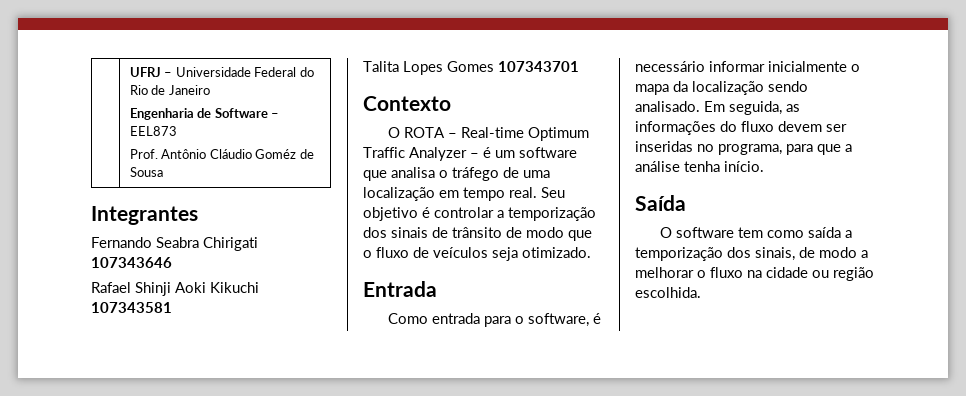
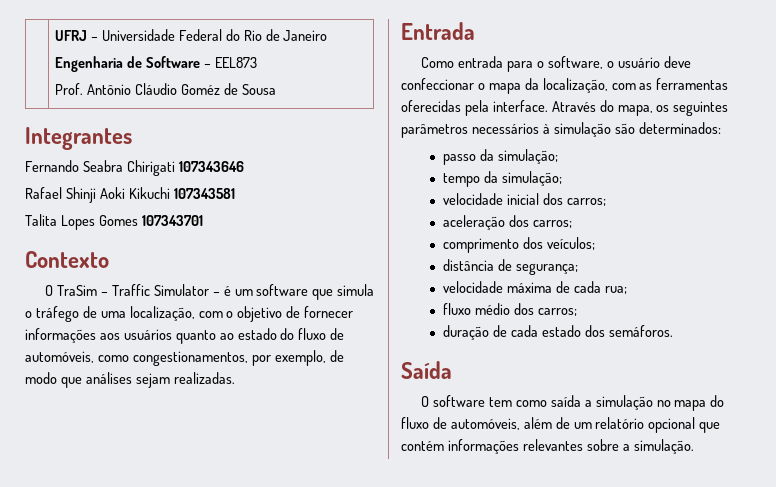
[404,127,590,141] [363,147,467,161] ROTA – Real-time Optimum Traffic Analyzer -> [57,284,209,296] TraSim – Traffic Simulator
[391,167,435,178] analisa -> [337,284,375,296] simula
[363,187,565,201] [363,207,596,221] [363,227,592,241] [363,247,591,261] localização em tempo real. Seu objetivo é controlar a temporização dos sinais de trânsito de modo que o fluxo de veículos seja otimizado. -> [129,306,354,322] [25,328,345,344] [25,350,344,366] [25,372,235,388] localização, com o objetivo de fornecer informações aos usuários quanto ao estado do fluxo de automóveis, como congestionamentos, por exemplo, de modo que análises sejam realizadas.
[593,313,602,324] [635,61,860,72] [635,81,808,95] [635,101,800,115] [635,121,847,135] [635,141,852,155] [635,161,764,172] é necessário informar inicialmente o mapa da localização sendo analisado. Em seguida, as informações do fluxo devem ser inseridas no programa, para que a análise tenha início. -> [606,56,691,68] [401,78,729,94] [401,100,729,116] [401,122,721,138] [443,149,559,165] [443,171,563,187] [443,193,607,206] [443,215,573,230] [443,237,596,253] [443,259,579,275] [443,281,628,294] [443,303,578,316] [443,325,673,340] o usuário deve confeccionar o mapa da localização, com as ferramentas oferecidas pela interface. Através do mapa, os seguintes parâmetros necessários à simulação são determinados: // passo da simulação; // tempo da simulação; // velocidade inicial dos carros; // aceleração dos carros; // comprimento dos veículos; // distância de segurança; // velocidade máxima de cada rua; // fluxo médio dos carros; // duração de cada estado dos semáforos.
[635,247,868,261] [635,267,874,281] [635,287,701,298] temporização dos sinais, de modo a melhorar o fluxo na cidade ou região escolhida. -> [595,395,725,411] [401,417,721,433] [401,439,694,454] simulação no mapa do fluxo de automóveis, além de um relatório opcional que contém informações relevantes sobre a simulação.

